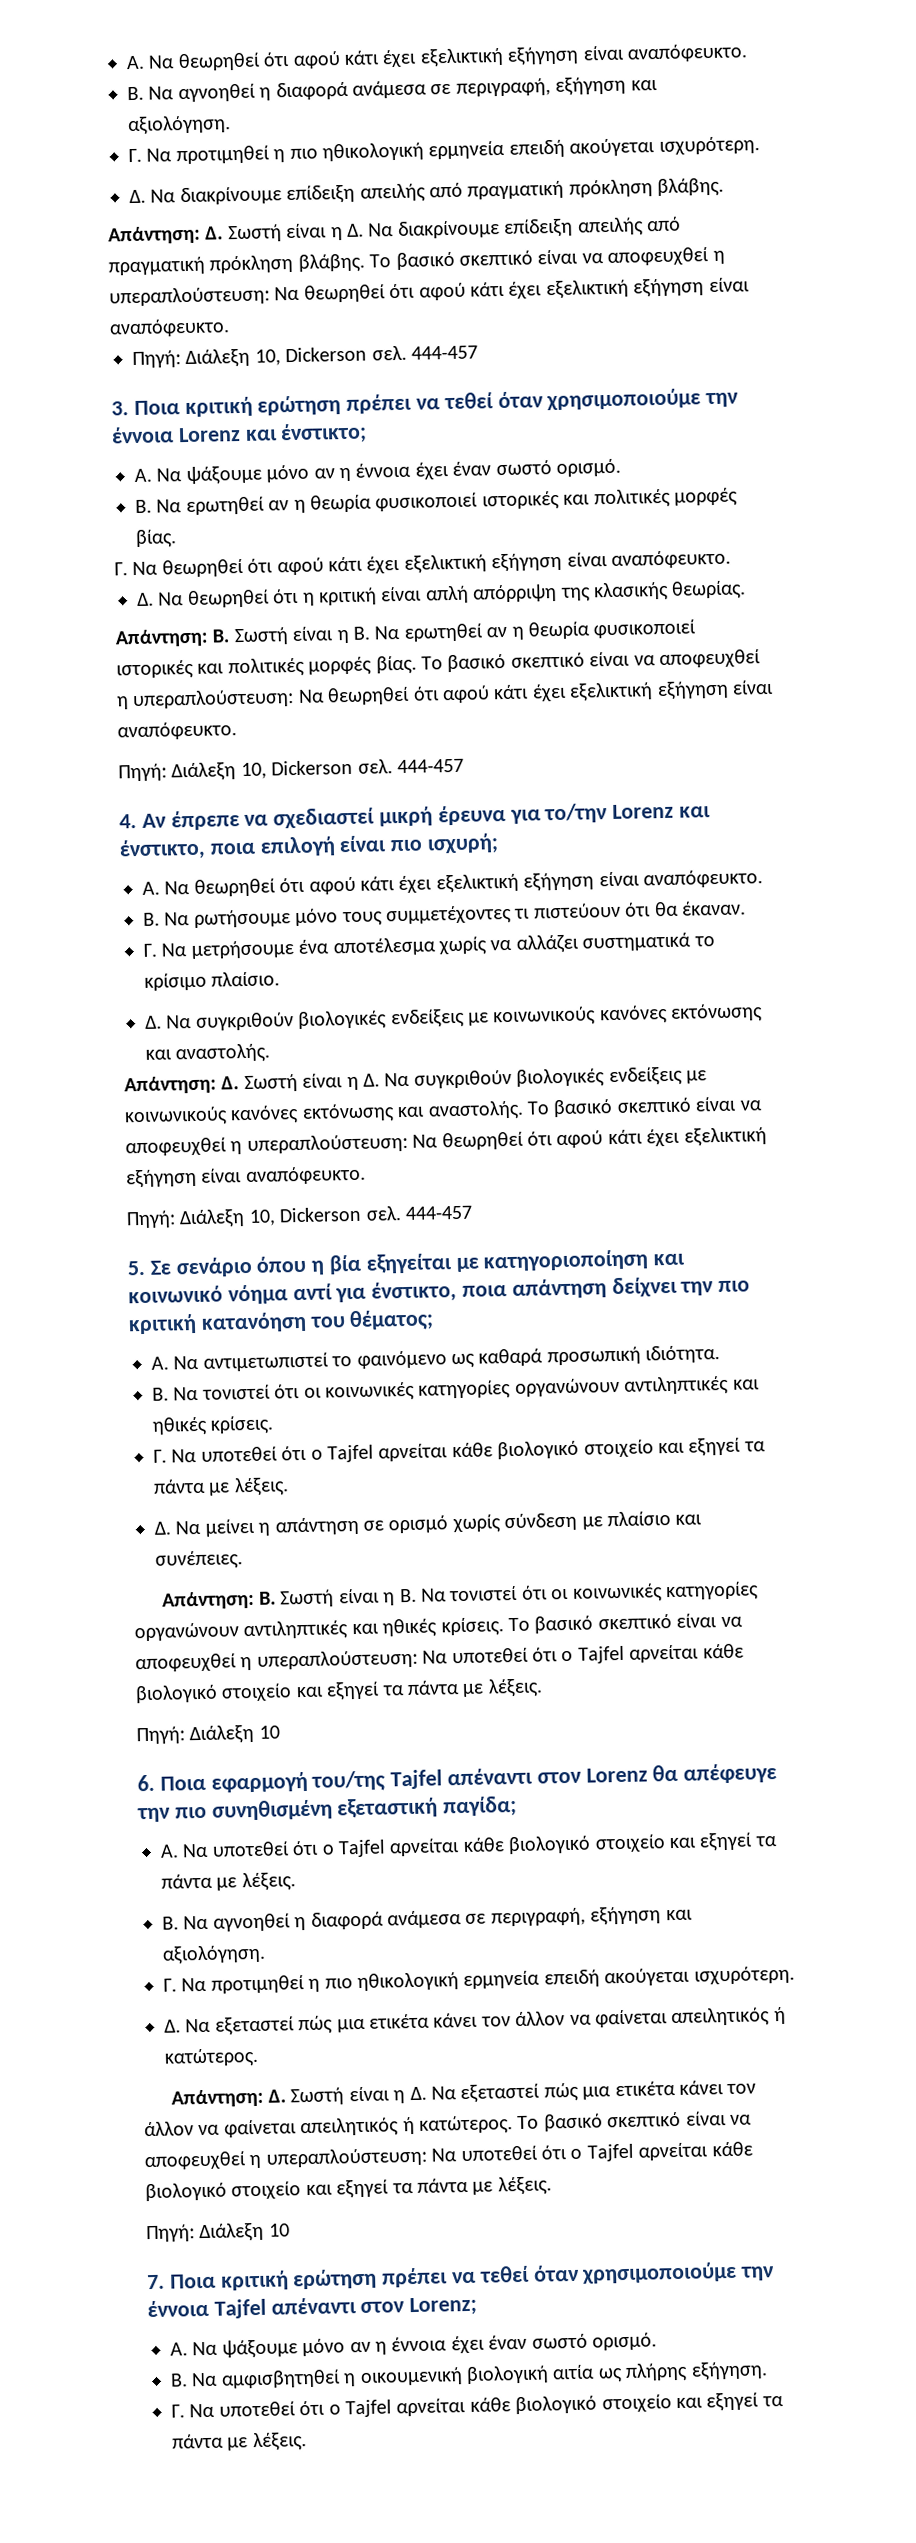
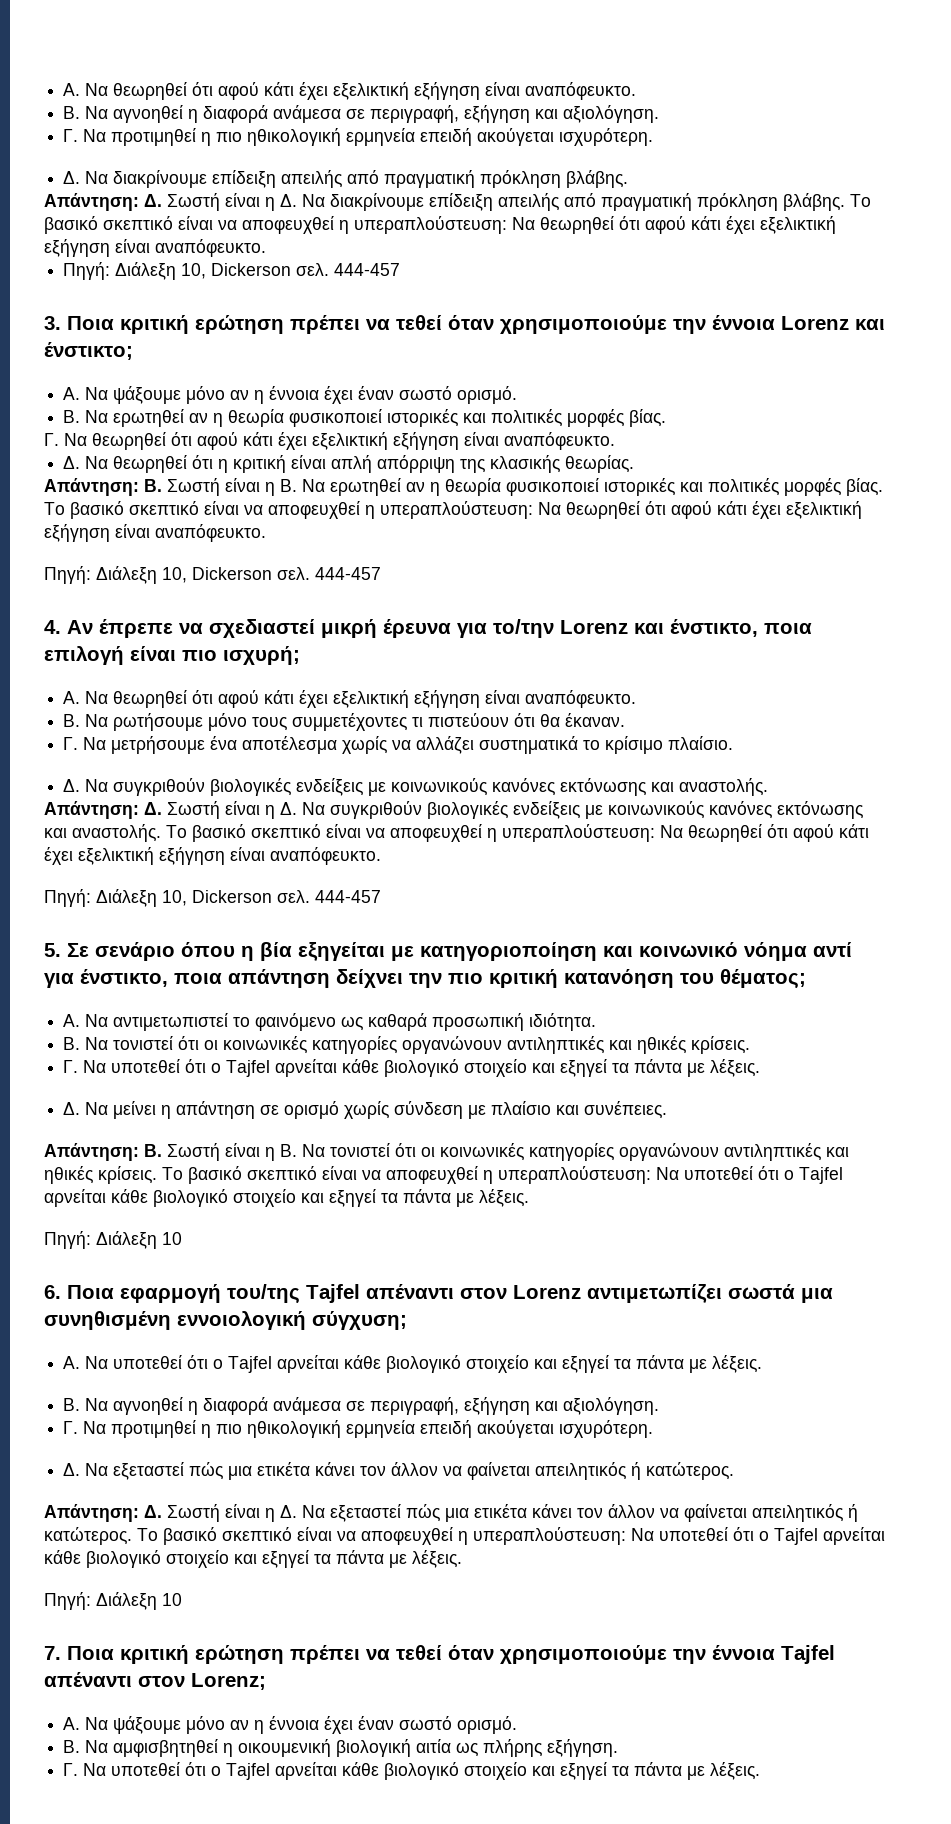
[652,1763,778,1784] [137,1795,518,1823] θα απέφευγε την πιο συνηθισμένη εξεταστική παγίδα; -> [587,1284,833,1303] [44,1311,407,1330] αντιμετωπίζει σωστά μια συνηθισμένη εννοιολογική σύγχυση;

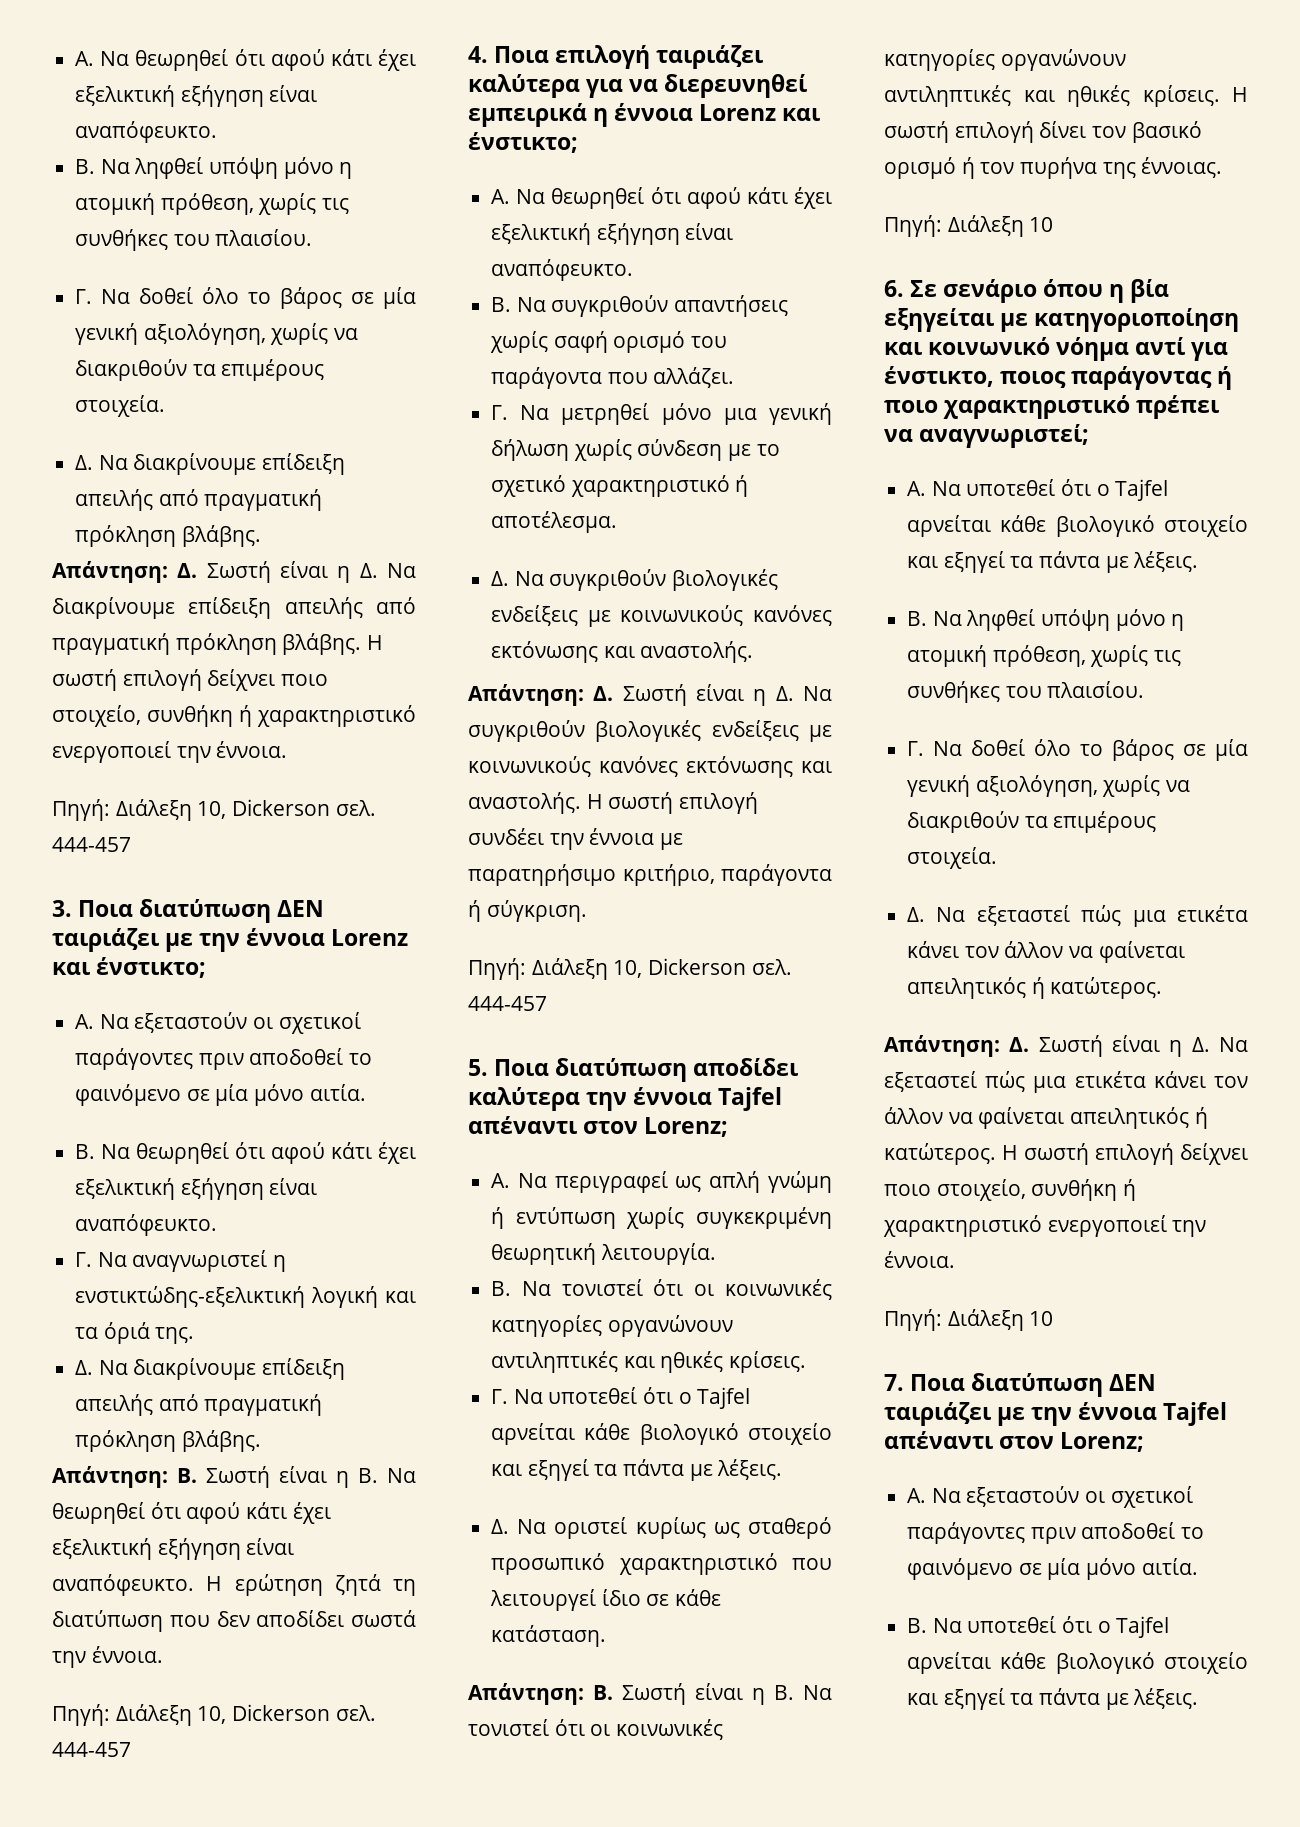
[113,105,660,123] [63,128,654,146] αγνοηθεί η διαφορά ανάμεσα σε περιγραφή, εξήγηση και αξιολόγηση. // Γ. Να προτιμηθεί η πιο ηθικολογική ερμηνεία επειδή ακούγεται ισχυρότερη. -> [134,157,353,179] [75,193,350,215] [75,229,313,251] [75,287,416,309] [75,323,359,345] [75,359,325,381] [75,395,166,417] ληφθεί υπόψη μόνο η ατομική πρόθεση, χωρίς τις συνθήκες του πλαισίου. // Γ. Να δοθεί όλο το βάρος σε μία γενική αξιολόγηση, χωρίς να διακριθούν τα επιμέρους στοιχεία.
[850,194,871,207] [44,216,507,234] Το βασικό σκεπτικό είναι να αποφευχθεί η υπεραπλούστευση: -> [367,635,384,650] [52,669,329,691] [52,705,416,727] [52,741,288,763] [52,799,376,821] [52,837,131,852] [52,899,325,923] [52,928,409,952] [52,957,207,978] [75,1012,361,1034] [75,1048,373,1070] [75,1084,366,1106] [75,1144,96,1159] Η σωστή επιλογή δείχνει ποιο στοιχείο, συνθήκη ή χαρακτηριστικό ενεργοποιεί την έννοια. // Πηγή: Διάλεξη 10, Dickerson σελ. 444-457 // 3. Ποια διατύπωση ΔΕΝ ταιριάζει με την έννοια Lorenz και ένστικτο; // Α. Να εξεταστούν οι σχετικοί παράγοντες πριν αποδοθεί το φαινόμενο σε μία μόνο αιτία. // Β.
[63,262,401,280] [44,315,885,334] [44,342,133,360] [63,386,518,404] [63,409,667,427] [44,433,59,446] Πηγή: Διάλεξη 10, Dickerson σελ. 444-457 // 3. Ποια κριτική ερώτηση πρέπει να τεθεί όταν χρησιμοποιούμε την έννοια Lorenz και ένστικτο; // Α. Να ψάξουμε μόνο αν η έννοια έχει έναν σωστό ορισμό. // Β. Να ερωτηθεί αν η θεωρία φυσικοποιεί ιστορικές και πολιτικές μορφές βίας. // Γ. -> [75,1250,287,1272] [75,1286,416,1308] [75,1322,195,1344] [75,1358,346,1380] [75,1394,323,1416] [75,1430,261,1452] [52,1466,379,1488] Γ. Να αναγνωριστεί η ενστικτώδης-εξελικτική λογική και τα όριά της. // Δ. Να διακρίνουμε επίδειξη απειλής από πραγματική πρόκληση βλάβης. // Απάντηση: Β. Σωστή είναι η Β.
[63,455,635,473] [44,478,883,496] [44,501,862,519] [44,524,266,542] // Δ. Να θεωρηθεί ότι η κριτική είναι απλή απόρριψη της κλασικής θεωρίας. // Απάντηση: Β. Σωστή είναι η Β. Να ερωτηθεί αν η θεωρία φυσικοποιεί ιστορικές και πολιτικές μορφές βίας. Το βασικό σκεπτικό είναι να αποφευχθεί η υπεραπλούστευση: Να θεωρηθεί ότι αφού κάτι έχει εξελικτική εξήγηση είναι αναπόφευκτο. -> [206,1574,416,1596] [52,1610,416,1632] [52,1646,163,1668] Η ερώτηση ζητά τη διατύπωση που δεν αποδίδει σωστά την έννοια.
[67,619,812,638] [44,646,300,665] Αν έπρεπε να σχεδιαστεί μικρή έρευνα για το/την Lorenz και ένστικτο, ποια επιλογή είναι πιο ισχυρή; -> [494,45,764,69] [468,74,808,98] [468,103,821,127] [468,132,578,153] Ποια επιλογή ταιριάζει καλύτερα για να διερευνηθεί εμπειρικά η έννοια Lorenz και ένστικτο;
[113,713,626,731] [63,736,734,754] ρωτήσουμε μόνο τους συμμετέχοντες τι πιστεύουν ότι θα έκαναν. // Γ. Να μετρήσουμε ένα αποτέλεσμα χωρίς να αλλάζει συστηματικά το κρίσιμο πλαίσιο. -> [551,295,789,317] [490,331,728,353] [491,367,735,389] [491,403,832,425] [491,439,780,461] [491,475,749,497] [491,511,618,533] συγκριθούν απαντήσεις χωρίς σαφή ορισμό του παράγοντα που αλλάζει. // Γ. Να μετρηθεί μόνο μια γενική δήλωση χωρίς σύνδεση με το σχετικό χαρακτηριστικό ή αποτέλεσμα.
[166,824,869,842] [44,847,381,865] Το βασικό σκεπτικό είναι να αποφευχθεί η υπεραπλούστευση: Να θεωρηθεί ότι αφού κάτι έχει εξελικτική εξήγηση είναι αναπόφευκτο. -> [586,792,759,814] [468,828,684,850] [468,864,832,886] [468,900,587,922] Η σωστή επιλογή συνδέει την έννοια με παρατηρήσιμο κριτήριο, παράγοντα ή σύγκριση.
[67,942,852,961] [44,969,806,989] [63,1013,597,1031] Σε σενάριο όπου η βία εξηγείται με κατηγοριοποίηση και κοινωνικό νόημα αντί για ένστικτο, ποια απάντηση δείχνει την πιο κριτική κατανόηση του θέματος; // Α. Να αντιμετωπιστεί το φαινόμενο ως καθαρά προσωπική ιδιότητα. -> [494,1058,799,1082] [468,1087,783,1111] [468,1116,729,1137] [491,1171,832,1193] [491,1207,832,1229] [491,1243,716,1265] Ποια διατύπωση αποδίδει καλύτερα την έννοια Tajfel απέναντι στον Lorenz; // Α. Να περιγραφεί ως απλή γνώμη ή εντύπωση χωρίς συγκεκριμένη θεωρητική λειτουργία.
[113,1101,668,1119] μείνει η απάντηση σε ορισμό χωρίς σύνδεση με πλαίσιο και συνέπειες. -> [554,1517,832,1539] [491,1553,832,1575] [490,1589,722,1611] [491,1625,607,1647] οριστεί κυρίως ως σταθερό προσωπικό χαρακτηριστικό που λειτουργεί ίδιο σε κάθε κατάσταση.
[162,1166,843,1184] [44,1189,529,1207] [44,1231,182,1249] [44,1284,833,1304] [44,1311,407,1330] Το βασικό σκεπτικό είναι να αποφευχθεί η υπεραπλούστευση: Να υποτεθεί ότι ο Tajfel αρνείται κάθε βιολογικό στοιχείο και εξηγεί τα πάντα με λέξεις. // Πηγή: Διάλεξη 10 // 6. Ποια εφαρμογή του/της Tajfel απέναντι στον Lorenz αντιμετωπίζει σωστά μια συνηθισμένη εννοιολογική σύγχυση; -> [1232,87,1248,102] [884,121,1202,143] [884,157,1223,179] [884,215,1054,237] [884,279,1170,303] [884,308,1240,332] [884,337,1229,361] [884,366,1233,390] [884,395,1220,419] [884,424,1090,448] Η σωστή επιλογή δίνει τον βασικό ορισμό ή τον πυρήνα της έννοιας. // Πηγή: Διάλεξη 10 // 6. Σε σενάριο όπου η βία εξηγείται με κατηγοριοποίηση και κοινωνικό νόημα αντί για ένστικτο, ποιος παράγοντας ή ποιο χαρακτηριστικό πρέπει να αναγνωριστεί;
[113,1397,660,1415] [63,1420,654,1438] αγνοηθεί η διαφορά ανάμεσα σε περιγραφή, εξήγηση και αξιολόγηση. // Γ. Να προτιμηθεί η πιο ηθικολογική ερμηνεία επειδή ακούγεται ισχυρότερη. -> [966,609,1185,631] [907,645,1182,667] [907,681,1145,703] [907,739,1248,761] [907,775,1191,797] [907,811,1157,833] [907,847,998,869] ληφθεί υπόψη μόνο η ατομική πρόθεση, χωρίς τις συνθήκες του πλαισίου. // Γ. Να δοθεί όλο το βάρος σε μία γενική αξιολόγηση, χωρίς να διακριθούν τα επιμέρους στοιχεία.
[137,1527,626,1545] Το βασικό σκεπτικό είναι να αποφευχθεί η υπεραπλούστευση: -> [1002,1143,1248,1165] [884,1179,1137,1201] [883,1215,1207,1237] [884,1251,955,1268] [884,1309,1054,1331] [884,1373,1157,1397] [884,1402,1228,1426] [884,1431,1145,1452] [907,1486,1193,1508] [907,1522,1205,1544] [907,1558,1198,1580] [907,1618,928,1633] Η σωστή επιλογή δείχνει ποιο στοιχείο, συνθήκη ή χαρακτηριστικό ενεργοποιεί την έννοια. // Πηγή: Διάλεξη 10 // 7. Ποια διατύπωση ΔΕΝ ταιριάζει με την έννοια Tajfel απέναντι στον Lorenz; // Α. Να εξεταστούν οι σχετικοί παράγοντες πριν αποδοθεί το φαινόμενο σε μία μόνο αιτία. // Β.
[44,1592,182,1610] [44,1645,835,1664] [44,1672,266,1690] [63,1716,518,1734] [63,1739,619,1757] [63,1762,761,1780] // Πηγή: Διάλεξη 10 // 7. Ποια κριτική ερώτηση πρέπει να τεθεί όταν χρησιμοποιούμε την έννοια Tajfel απέναντι στον Lorenz; // Α. Να ψάξουμε μόνο αν η έννοια έχει έναν σωστό ορισμό. // Β. Να αμφισβητηθεί η οικουμενική βιολογική αιτία ως πλήρης εξήγηση. // Γ. Να υποτεθεί ότι ο Tajfel αρνείται κάθε βιολογικό στοιχείο και εξηγεί τα πάντα με λέξεις. -> (1199, 1698) none

